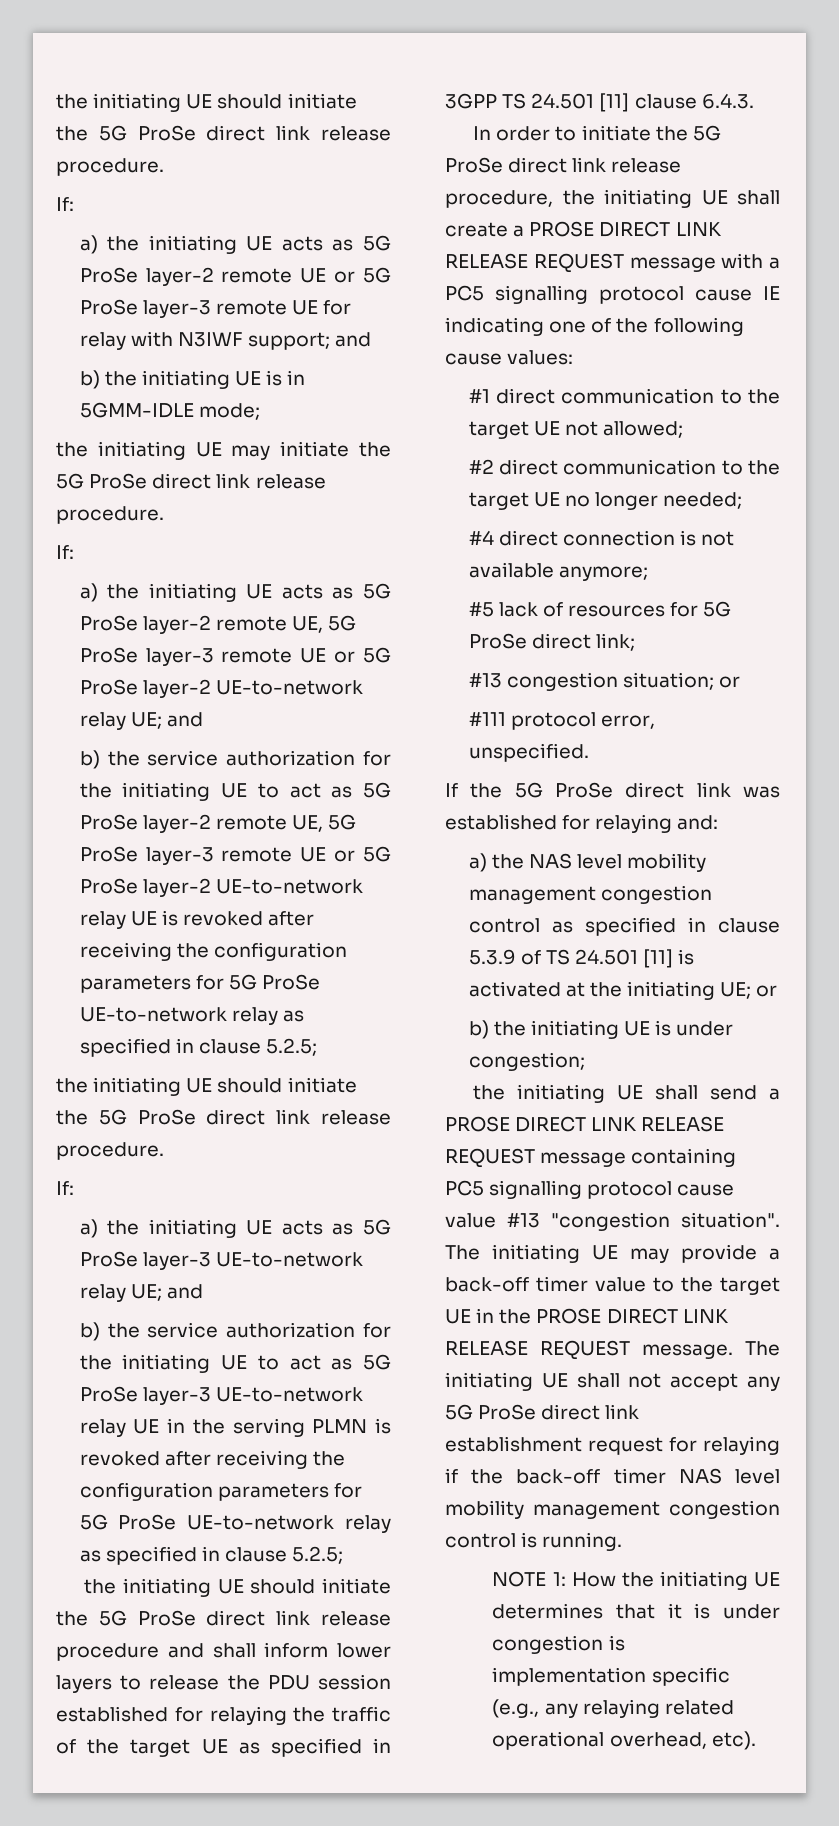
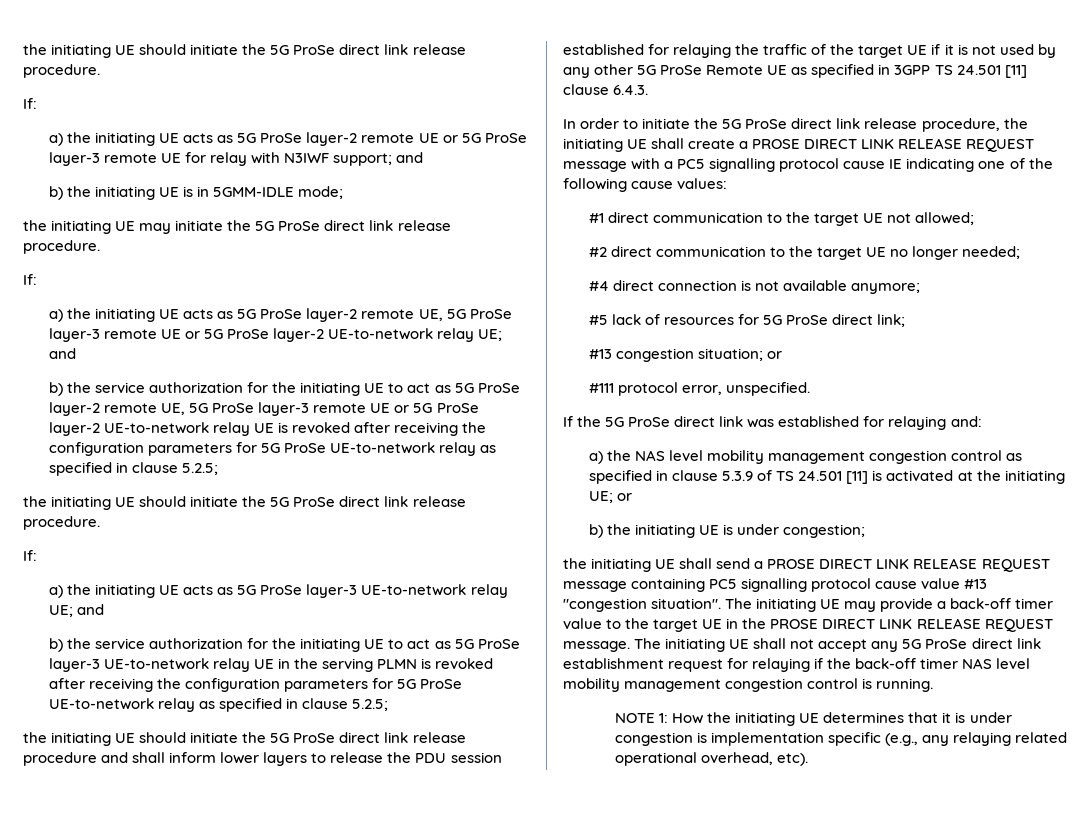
(228, 1746) none -> [931,44,1056,58] [563,64,788,78] if it is not used by any other 5G ProSe Remote UE

